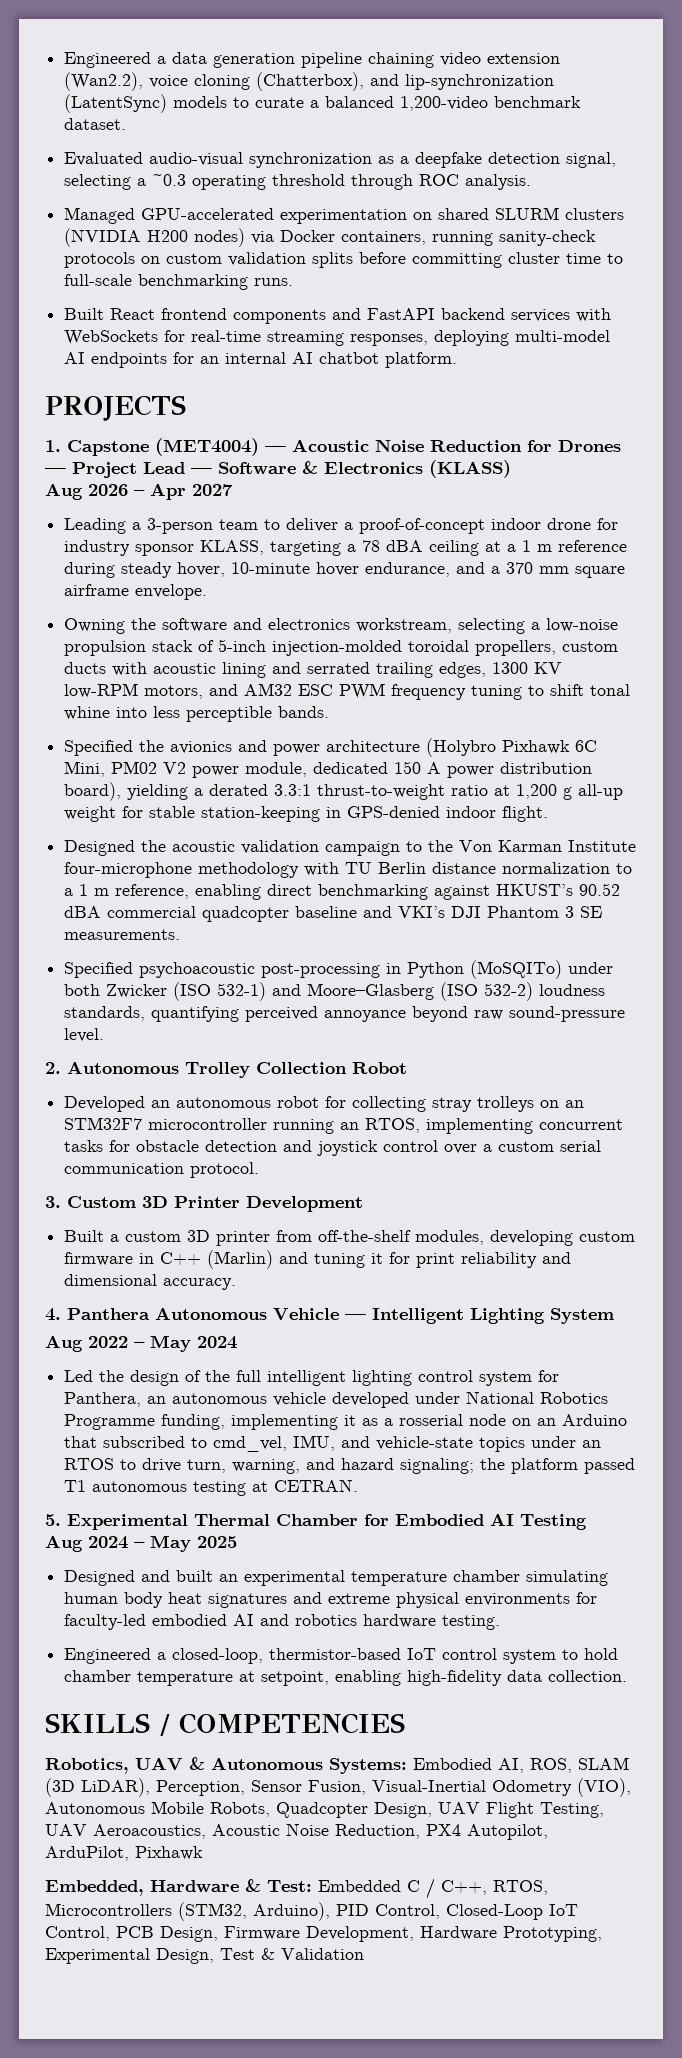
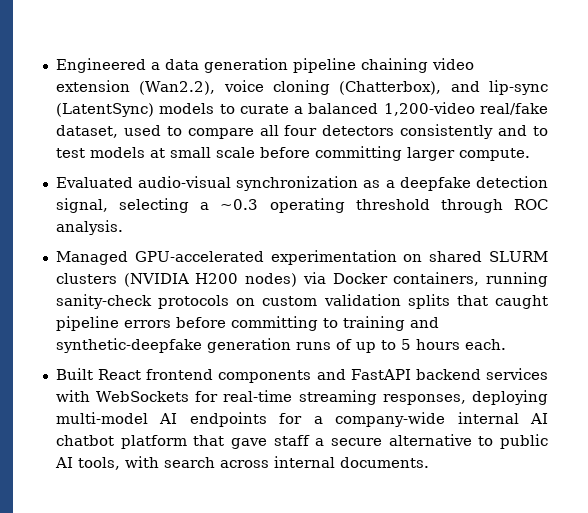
[405,74,555,90] lip-synchronization -> [489,80,548,95] lip-sync
[494,96,582,108] [64,118,127,130] benchmark dataset. -> [480,103,548,115] [55,124,548,139] [55,146,530,161] real/fake dataset, used to compare all four detectors consistently and to test models at small scale before committing larger compute.
[359,252,624,268] [64,274,294,290] before committing cluster time to full-scale benchmarking runs. -> [456,295,548,309] [55,316,439,331] [55,338,506,353] that caught pipeline errors before committing to training and synthetic-deepfake generation runs of up to 5 hours each.
[200,356,220,364] an -> [313,412,446,427] a company-wide
[385,352,458,368] [45,395,186,421] [45,438,621,456] [45,460,511,478] [45,483,233,500] [64,518,619,534] [64,540,628,556] [64,562,626,578] [64,584,208,600] [64,618,619,634] [64,639,619,656] [64,662,563,678] [64,683,631,700] [64,706,330,722] [64,738,598,757] [64,761,593,778] [64,782,624,801] [64,806,549,822] [64,840,637,856] [64,862,633,878] [64,883,621,900] [64,906,603,922] [64,929,181,940] [64,960,614,979] [64,982,606,1001] [64,1006,626,1022] [64,1028,105,1042] [45,1061,407,1078] [64,1096,585,1112] [64,1117,624,1134] [64,1140,602,1156] [64,1162,260,1178] [45,1196,363,1212] [64,1230,636,1246] [64,1250,572,1269] [64,1274,237,1290] [45,1307,614,1324] [45,1335,237,1352] [64,1370,560,1386] [64,1391,609,1408] [64,1414,628,1430] [64,1435,602,1452] [64,1458,636,1474] [64,1479,359,1496] [45,1513,587,1530] [45,1535,237,1552] [64,1570,609,1586] [64,1592,598,1608] [64,1614,501,1630] [64,1648,619,1664] [64,1670,628,1686] [45,1713,405,1736] [45,1757,629,1774] [45,1778,631,1797] [45,1801,604,1818] [45,1823,548,1840] [45,1846,203,1861] [45,1878,548,1899] [45,1902,578,1921] [45,1926,602,1942] [45,1948,364,1964] platform. // PROJECTS // 1. Capstone (MET4004) — Acoustic Noise Reduction for Drones — Project Lead — Software & Electronics (KLASS) // Aug 2026 – Apr 2027 // Leading a 3-person team to deliver a proof-of-concept indoor drone for industry sponsor KLASS, targeting a 78 dBA ceiling at a 1 m reference during steady hover, 10-minute hover endurance, and a 370 mm square airframe envelope. // Owning the software and electronics workstream, selecting a low-noise propulsion stack of 5-inch injection-molded toroidal propellers, custom ducts with acoustic lining and serrated trailing edges, 1300 KV low-RPM motors, and AM32 ESC PWM frequency tuning to shift tonal whine into less perceptible bands. // Specified the avionics and power architecture (Holybro Pixhawk 6C Mini, PM02 V2 power module, dedicated 150 A power distribution board), yielding a derated 3.3:1 thrust-to-weight ratio at 1,200 g all-up weight for stable station-keeping in GPS-denied indoor flight. // Designed the acoustic validation campaign to the Von Karman Institute four-microphone methodology with TU Berlin distance normalization to a 1 m reference, enabling direct benchmarking against HKUST’s 90.52 dBA commercial quadcopter baseline and VKI’s DJI Phantom 3 SE measurements. // Specified psychoacoustic post-processing in Python (MoSQITo) under both Zwicker (ISO 532-1) and Moore–Glasberg (ISO 532-2) loudness standards, quantifying perceived annoyance beyond raw sound-pressure level. // 2. Autonomous Trolley Collection Robot // Developed an autonomous robot for collecting stray trolleys on an STM32F7 microcontroller running an RTOS, implementing concurrent tasks for obstacle detection and joystick control over a custom serial communication protocol. // 3. Custom 3D Printer Development // Built a custom 3D printer from off-the-shelf modules, developing custom firmware in C++ (Marlin) and tuning it for print reliability and dimensional accuracy. // 4. Panthera Autonomous Vehicle — Intelligent Lighting System // Aug 2022 – May 2024 // Led the design of the full intelligent lighting control system for Panthera, an autonomous vehicle developed under National Robotics Programme funding, implementing it as a rosserial node on an Arduino that subscribed to cmd_vel, IMU, and vehicle-state topics under an RTOS to drive turn, warning, and hazard signaling; the platform passed T1 autonomous testing at CETRAN. // 5. Experimental Thermal Chamber for Embodied AI Testing // Aug 2024 – May 2025 // Designed and built an experimental temperature chamber simulating human body heat signatures and extreme physical environments for faculty-led embodied AI and robotics hardware testing. // Engineered a closed-loop, thermistor-based IoT control system to hold chamber temperature at setpoint, enabling high-fidelity data collection. // SKILLS / COMPETENCIES // Robotics, UAV & Autonomous Systems: Embodied AI, ROS, SLAM (3D LiDAR), Perception, Sensor Fusion, Visual-Inertial Odometry (VIO), Autonomous Mobile Robots, Quadcopter Design, UAV Flight Testing, UAV Aeroacoustics, Acoustic Noise Reduction, PX4 Autopilot, ArduPilot, Pixhawk // Embedded, Hardware & Test: Embedded C / C++, RTOS, Microcontrollers (STM32, Arduino), PID Control, Closed-Loop IoT Control, PCB Design, Firmware Development, Hardware Prototyping, Experimental Design, Test & Validation -> [120,434,548,449] [54,456,429,470] platform that gave staff a secure alternative to public AI tools, with search across internal documents.

